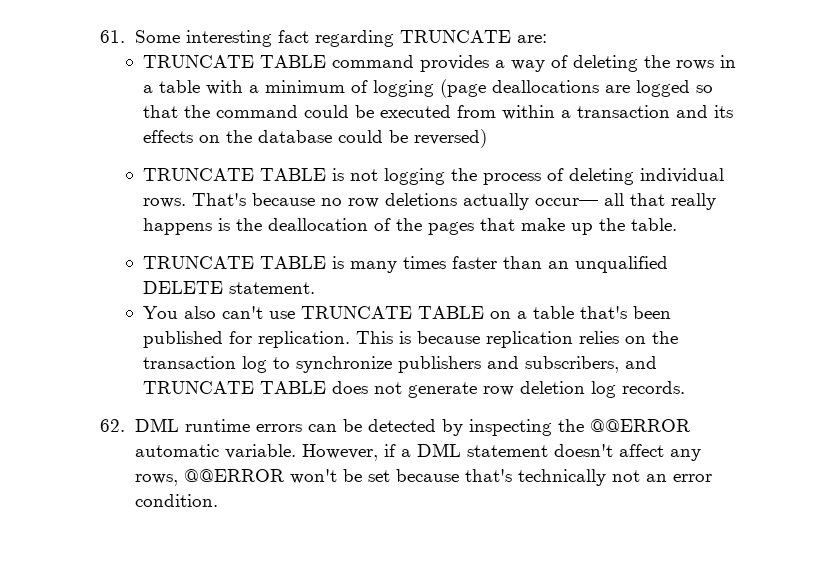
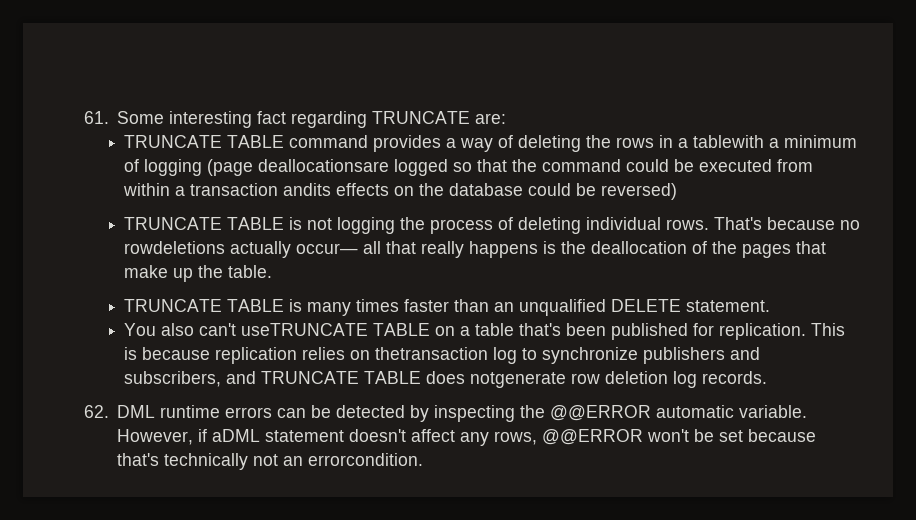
[159,80,244,95] table with -> [693,135,765,148] tablewith
[492,80,631,93] deallocations are -> [258,159,390,172] deallocationsare
[676,105,734,118] and its -> [283,183,332,196] andits
[348,193,458,208] row deletions -> [124,241,226,254] rowdeletions
[269,306,413,319] use TRUNCATE -> [241,323,369,336] useTRUNCATE
[652,331,679,344] [143,356,237,369] the transaction -> [375,347,489,360] thetransaction
[374,382,478,398] not generate -> [470,372,567,388] notgenerate
[400,443,461,457] a DML -> [212,429,261,442] aDML
[672,474,712,482] [134,494,218,507] error condition. -> [308,453,424,466] errorcondition.

